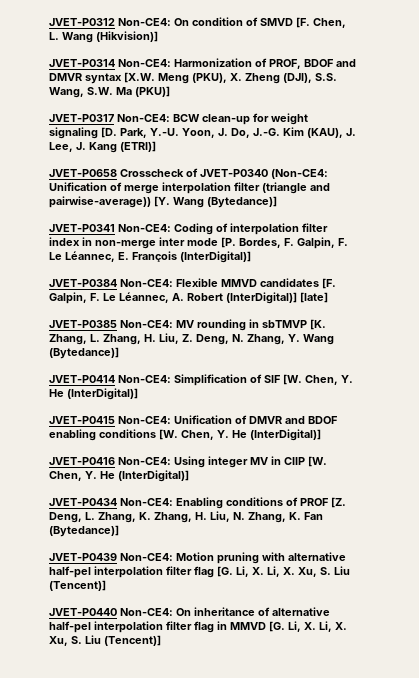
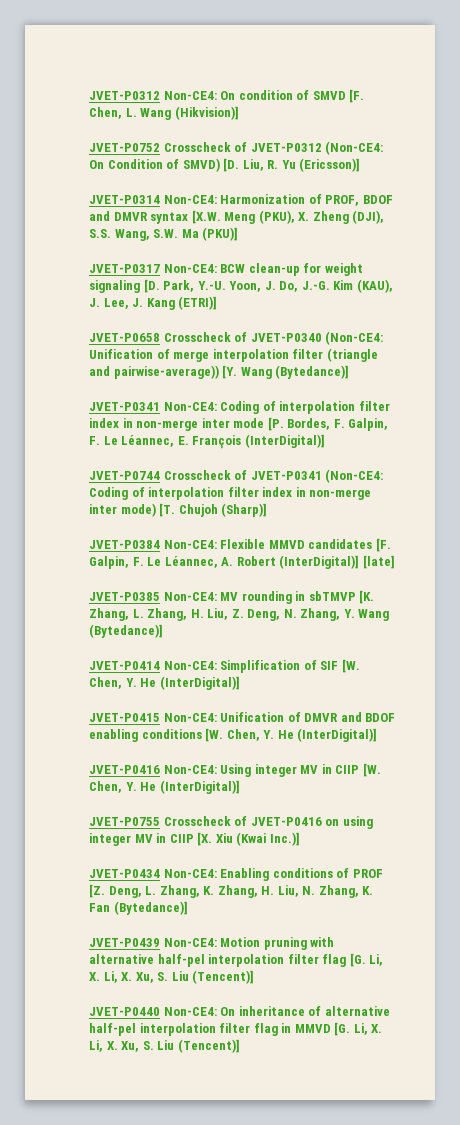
(158, 36) none -> [89,141,384,155] [89,158,361,172] // JVET-P0752 Crosscheck of JVET-P0312 (Non-CE4: On Condition of SMVD) [D. Liu, R. Yu (Ericsson)]
(251, 257) none -> [89,469,384,483] [89,487,372,500] [89,503,268,517] // JVET-P0744 Crosscheck of JVET-P0341 (Non-CE4: Coding of interpolation filter index in non-merge inter mode) [T. Chujoh (Sharp)]
(189, 476) none -> [89,816,373,829] [89,832,300,846] // JVET-P0755 Crosscheck of JVET-P0416 on using integer MV in CIIP [X. Xiu (Kwai Inc.)]

